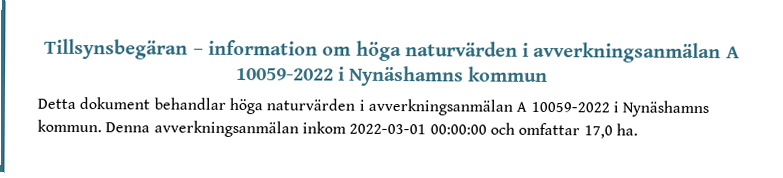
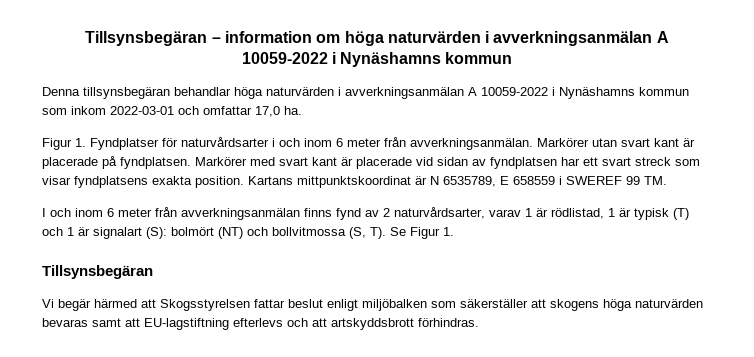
[37,96,151,110] Detta dokument -> [42,87,170,99] Denna tillsynsbegäran
[37,119,299,138] kommun. Denna avverkningsanmälan -> [639,87,689,96] [42,108,67,115] kommun som
[429,124,487,135] 00:00:00 -> (174, 110) none
(638, 129) none -> [42,137,695,150] [42,156,700,169] [42,176,667,188] [42,207,689,220] [42,227,454,239] [42,265,153,279] [42,299,703,311] [42,318,479,330] // Figur 1. Fyndplatser för naturvårdsarter i och inom 6 meter från avverkningsanmälan. Markörer utan svart kant är placerade på fyndplatsen. Markörer med svart kant är placerade vid sidan av fyndplatsen har ett svart streck som visar fyndplatsens exakta position. Kartans mittpunktskoordinat är N 6535789, E 658559 i SWEREF 99 TM. // I och inom 6 meter från avverkningsanmälan finns fynd av 2 naturvårdsarter, varav 1 är rödlistad, 1 är typisk (T) och 1 är signalart (S): bolmört (NT) och bollvitmossa (S, T). Se Figur 1. // Tillsynsbegäran // Vi begär härmed att Skogsstyrelsen fattar beslut enligt miljöbalken som säkerställer att skogens höga naturvärden bevaras samt att EU-lagstiftning efterlevs och att artskyddsbrott förhindras.

